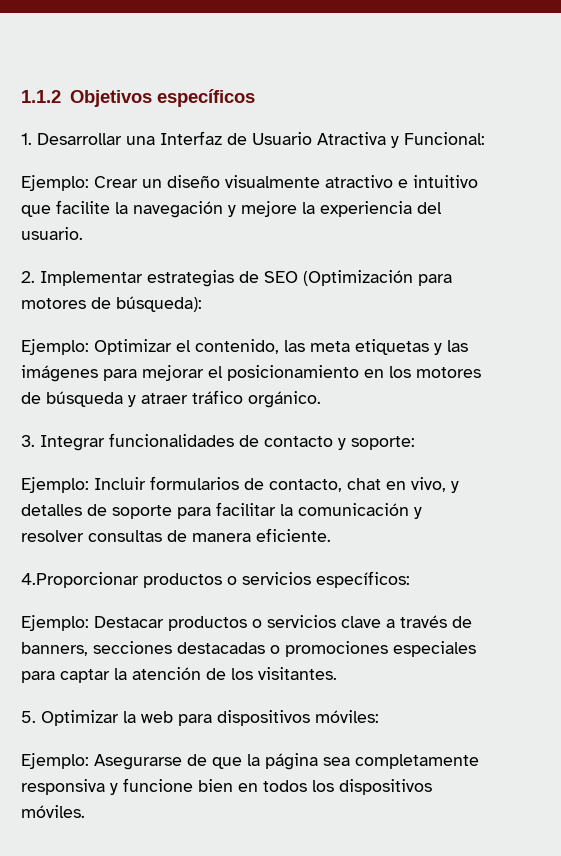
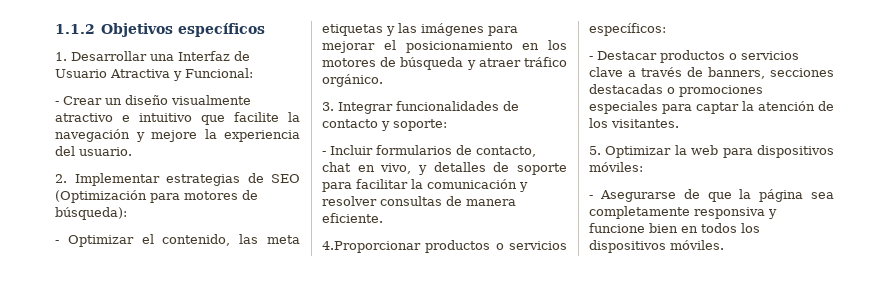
[21,175,89,191] Ejemplo: -> [55,101,59,105] -
[21,339,89,355] Ejemplo: -> [55,240,59,244] -
[21,477,89,493] Ejemplo: -> [322,151,326,155] -
[21,615,89,631] Ejemplo: -> [589,56,593,60] -
[21,753,89,769] Ejemplo: -> [589,195,593,199] -

